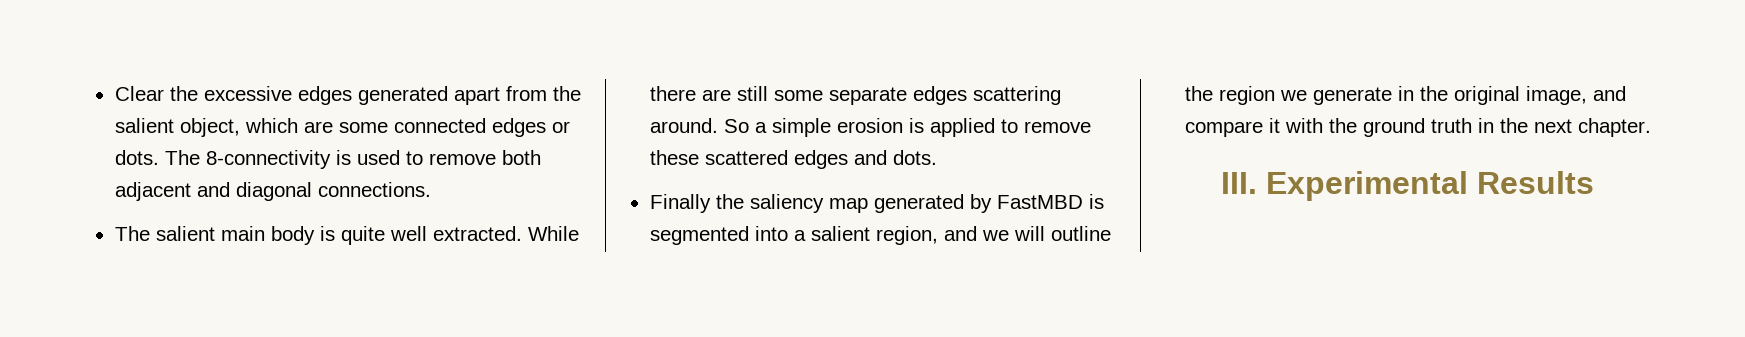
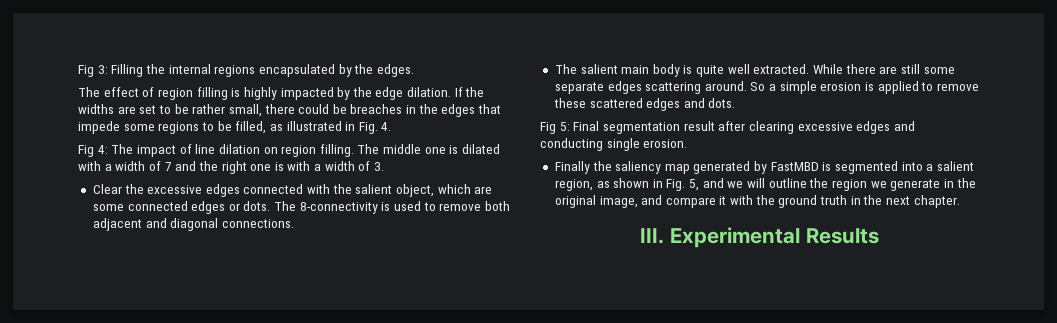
(114, 93) none -> [78,64,414,77] [78,87,485,100] [78,104,502,117] [78,121,392,134] [78,144,501,157] [78,161,385,174] Fig 3: Filling the internal regions encapsulated by the edges. // The effect of region filling is highly impacted by the edge dilation. If the widths are set to be rather small, there could be breaches in the edges that impede some regions to be filled, as illustrated in Fig. 4. // Fig 4: The impact of line dilation on region filling. The middle one is dilated with a width of 7 and the right one is with a width of 3. //
[357,86,547,105] generated apart from -> [243,184,331,194] connected with
(937, 157) none -> [540,121,915,134] [540,138,688,151] // Fig 5: Final segmentation result after clearing excessive edges and conducting single erosion.
(938, 235) none -> [596,178,700,191] as shown in Fig. 5,

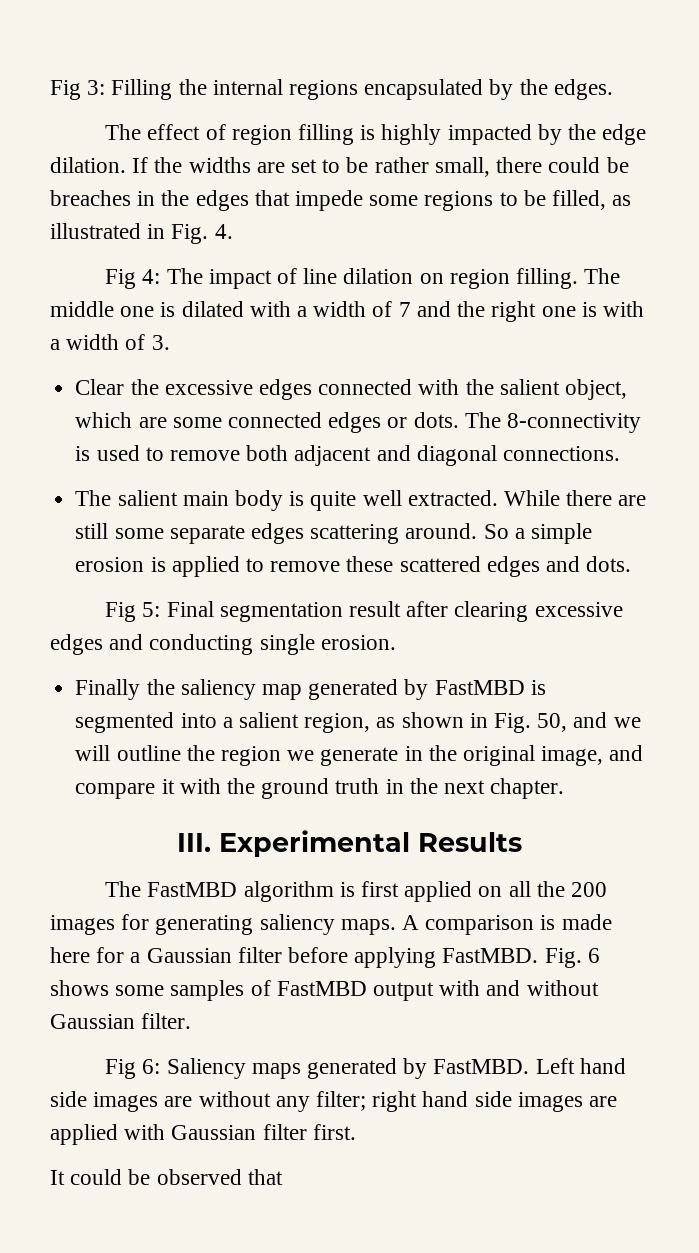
[689,179,700,191] 5, -> [537,713,568,732] 50,
(879, 236) none -> [105,881,608,902] [50,914,612,935] [50,947,600,968] [50,980,599,1001] [50,1013,192,1029] [105,1058,626,1079] [50,1091,618,1112] [50,1124,356,1145] [50,1169,283,1185] // The FastMBD algorithm is first applied on all the 200 images for generating saliency maps. A comparison is made here for a Gaussian filter before applying FastMBD. Fig. 6 shows some samples of FastMBD output with and without Gaussian filter. // Fig 6: Saliency maps generated by FastMBD. Left hand side images are without any filter; right hand side images are applied with Gaussian filter first. // It could be observed that

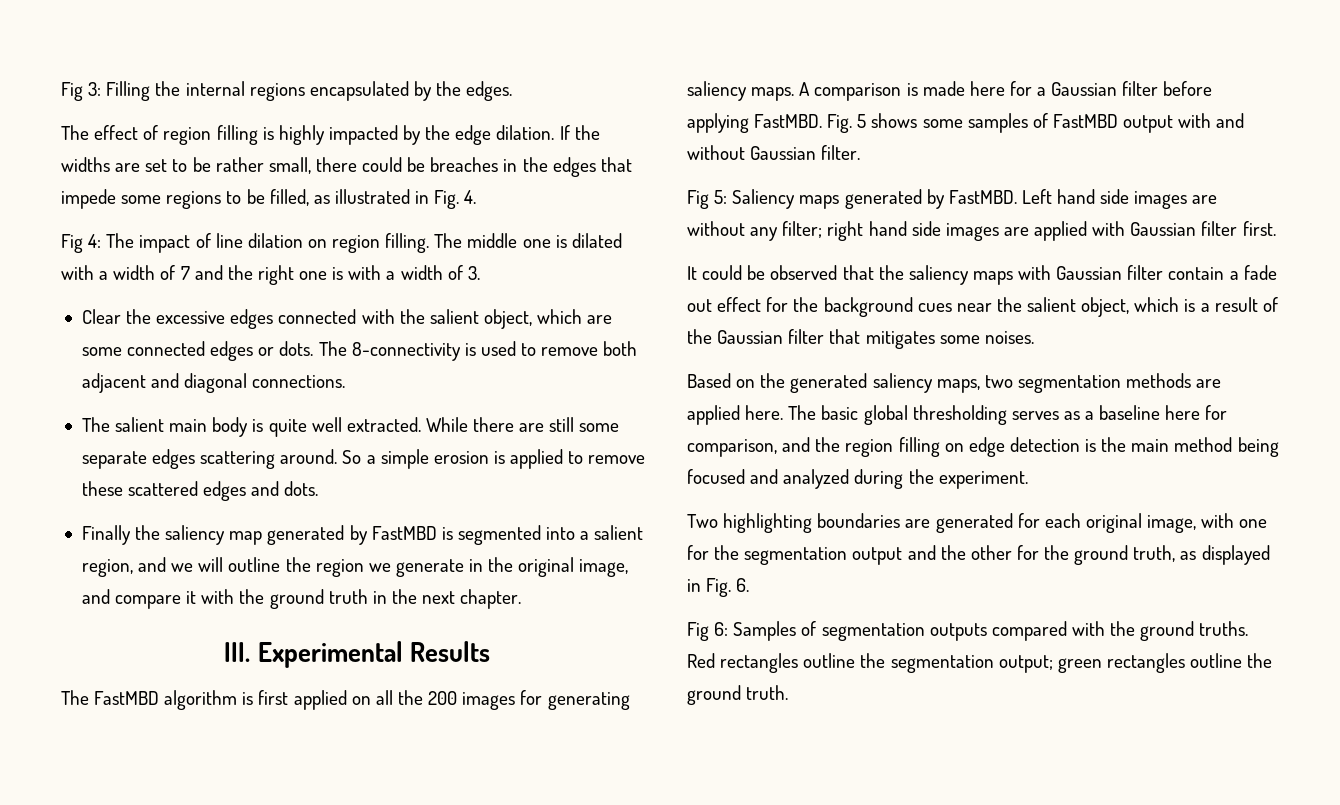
[105,601,623,622] [50,634,396,655] // Fig 5: Final segmentation result after clearing excessive edges and conducting single erosion. -> (319, 488) none
[376,712,568,733] as shown in Fig. 50, -> (133, 568) none
[587,948,600,963] 6 -> [857,114,867,128] 5
[142,1059,161,1074] 6: -> [714,190,728,204] 5:
(283, 1177) none -> [878,265,1277,285] [687,297,1278,317] [687,329,1034,349] [687,373,1222,393] [687,405,1228,425] [687,437,1279,457] [687,469,1028,489] [687,513,1268,533] [687,545,1270,565] [687,578,750,597] [687,621,1249,641] [687,653,1273,673] [687,685,789,705] the saliency maps with Gaussian filter contain a fade out effect for the background cues near the salient object, which is a result of the Gaussian filter that mitigates some noises. // Based on the generated saliency maps, two segmentation methods are applied here. The basic global thresholding serves as a baseline here for comparison, and the region filling on edge detection is the main method being focused and analyzed during the experiment. // Two highlighting boundaries are generated for each original image, with one for the segmentation output and the other for the ground truth, as displayed in Fig. 6. // Fig 6: Samples of segmentation outputs compared with the ground truths. Red rectangles outline the segmentation output; green rectangles outline the ground truth.

